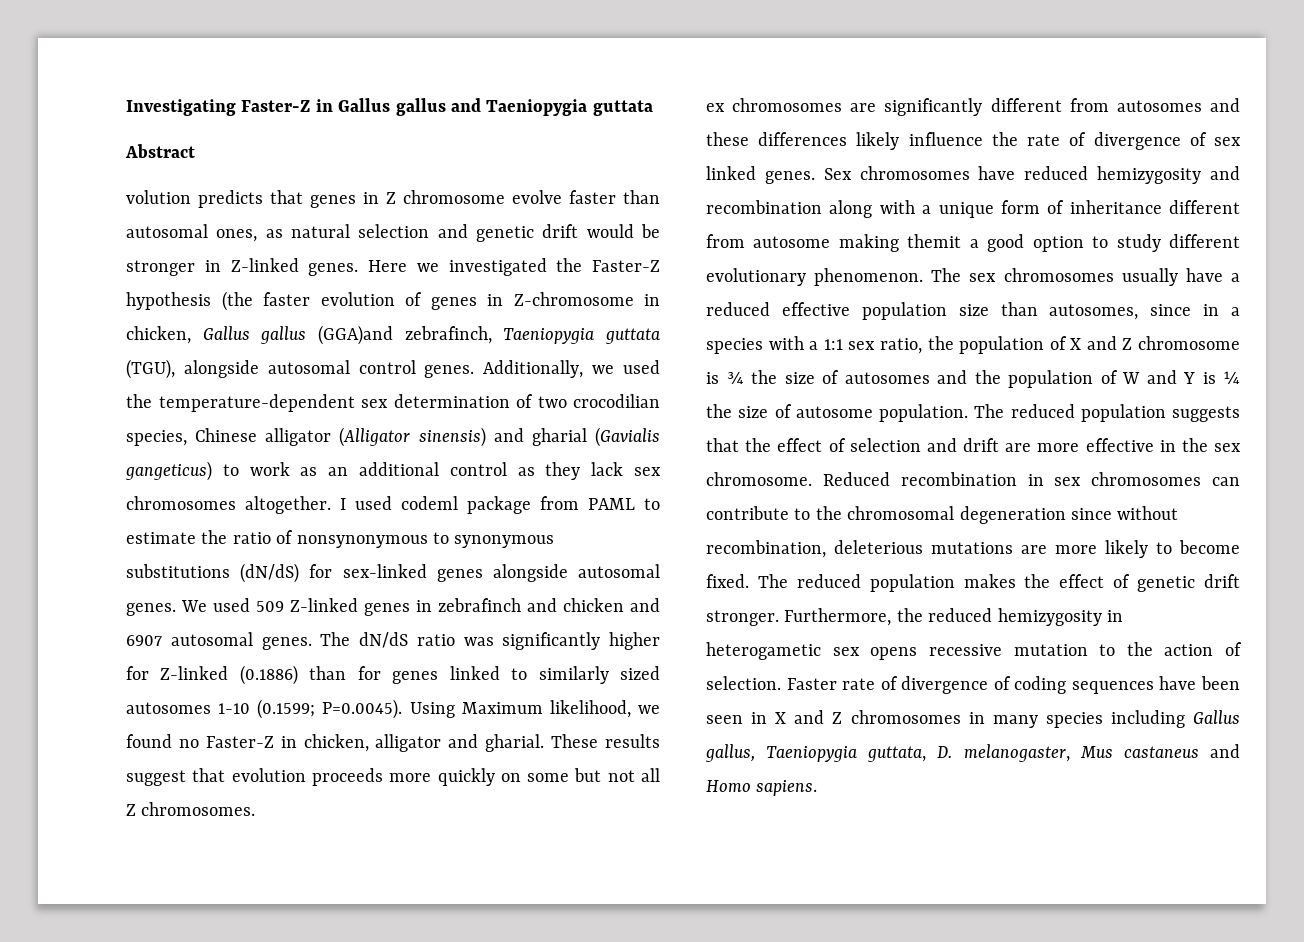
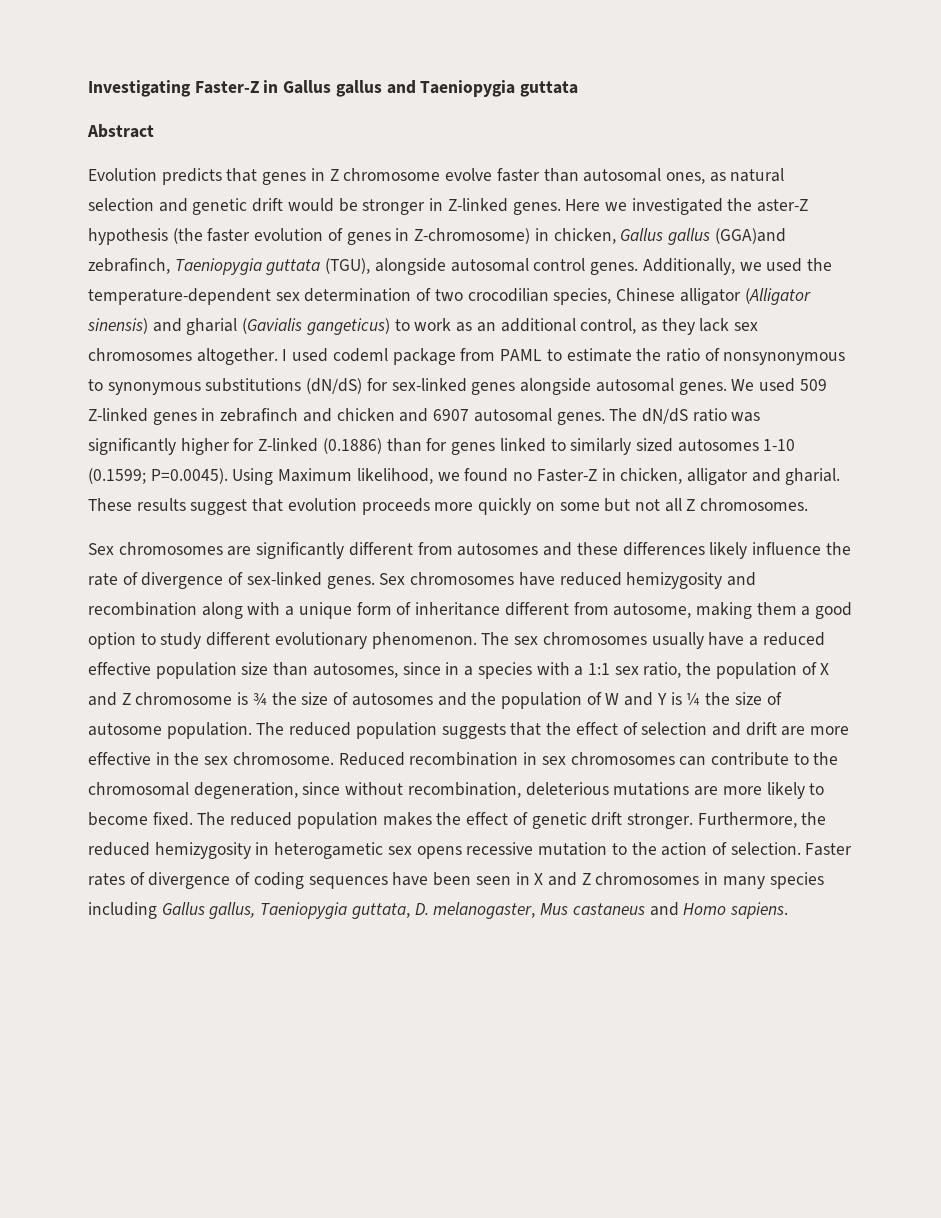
[126,190,191,204] volution -> [88,168,157,181] Evolution
[592,260,660,272] Faster-Z -> [757,199,809,212] aster-Z
[513,292,634,306] Z-chromosome -> [414,228,531,244] Z-chromosome)
[449,462,507,476] control -> [580,318,637,334] control,
[706,103,725,112] ex -> [88,543,114,555] Sex
[1214,137,1241,146] [706,166,756,180] sex linked -> [246,572,322,586] sex-linked
[753,234,962,252] autosome making themit -> [613,602,797,619] autosome, making them
[959,506,1066,524] degeneration -> [193,782,298,799] degeneration,
[842,678,876,690] rate -> [88,873,125,886] rates

